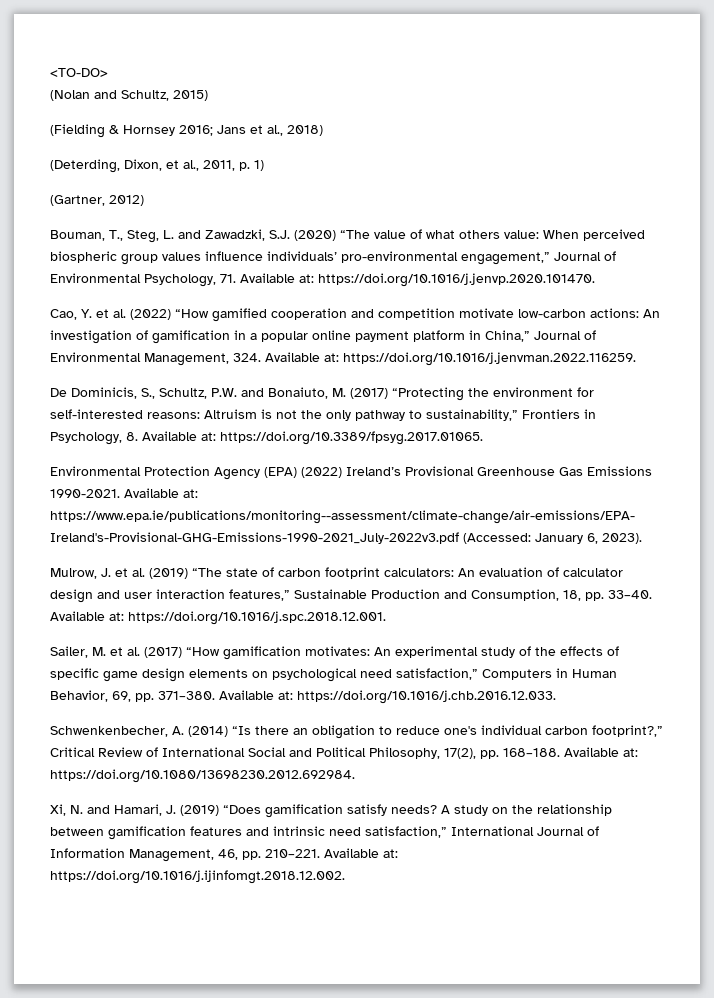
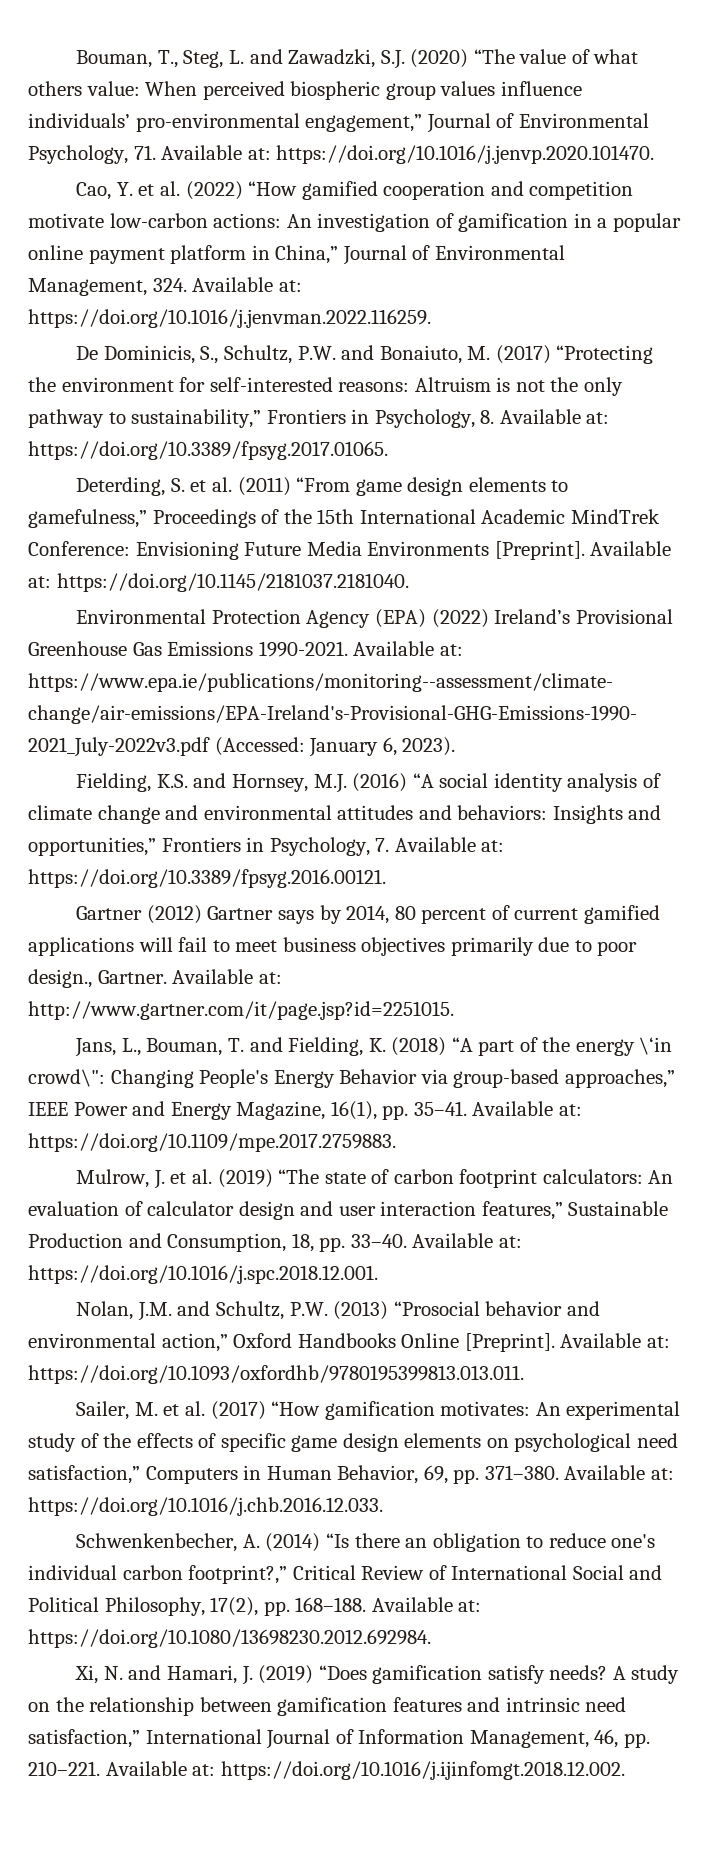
[50,68,108,77] [50,90,208,101] [50,124,323,138] [50,159,264,173] [50,195,144,206] <TO-DO> // (Nolan and Schultz, 2015) // (Fielding & Hornsey 2016; Jans et al., 2018) // (Deterding, Dixon, et al., 2011, p. 1) // (Gartner, 2012) // -> (76, 59) none
(483, 438) none -> [76,477,569,496] [28,509,660,528] [28,541,672,560] [28,573,409,592] // Deterding, S. et al. (2011) “From game design elements to gamefulness,” Proceedings of the 15th International Academic MindTrek Conference: Envisioning Future Media Environments [Preprint]. Available at: https://doi.org/10.1145/2181037.2181040.
(642, 538) none -> [76,773,661,793] [28,805,662,824] [28,837,505,856] [28,869,386,888] [76,905,660,924] [28,937,638,956] [28,969,282,988] [28,1001,454,1020] [75,1037,673,1057] [28,1069,675,1088] [28,1101,582,1120] [28,1133,396,1152] // Fielding, K.S. and Hornsey, M.J. (2016) “A social identity analysis of climate change and environmental attitudes and behaviors: Insights and opportunities,” Frontiers in Psychology, 7. Available at: https://doi.org/10.3389/fpsyg.2016.00121. // Gartner (2012) Gartner says by 2014, 80 percent of current gamified applications will fail to meet business objectives primarily due to poor design., Gartner. Available at: http://www.gartner.com/it/page.jsp?id=2251015. // Jans, L., Bouman, T. and Fielding, K. (2018) “A part of the energy \‘in crowd\": Changing People's Energy Behavior via group-based approaches,” IEEE Power and Energy Magazine, 16(1), pp. 35–41. Available at: https://doi.org/10.1109/mpe.2017.2759883.
(386, 618) none -> [76,1301,600,1321] [28,1333,670,1352] [28,1365,524,1384] // Nolan, J.M. and Schultz, P.W. (2013) “Prosocial behavior and environmental action,” Oxford Handbooks Online [Preprint]. Available at: https://doi.org/10.1093/oxfordhb/9780195399813.013.011.

